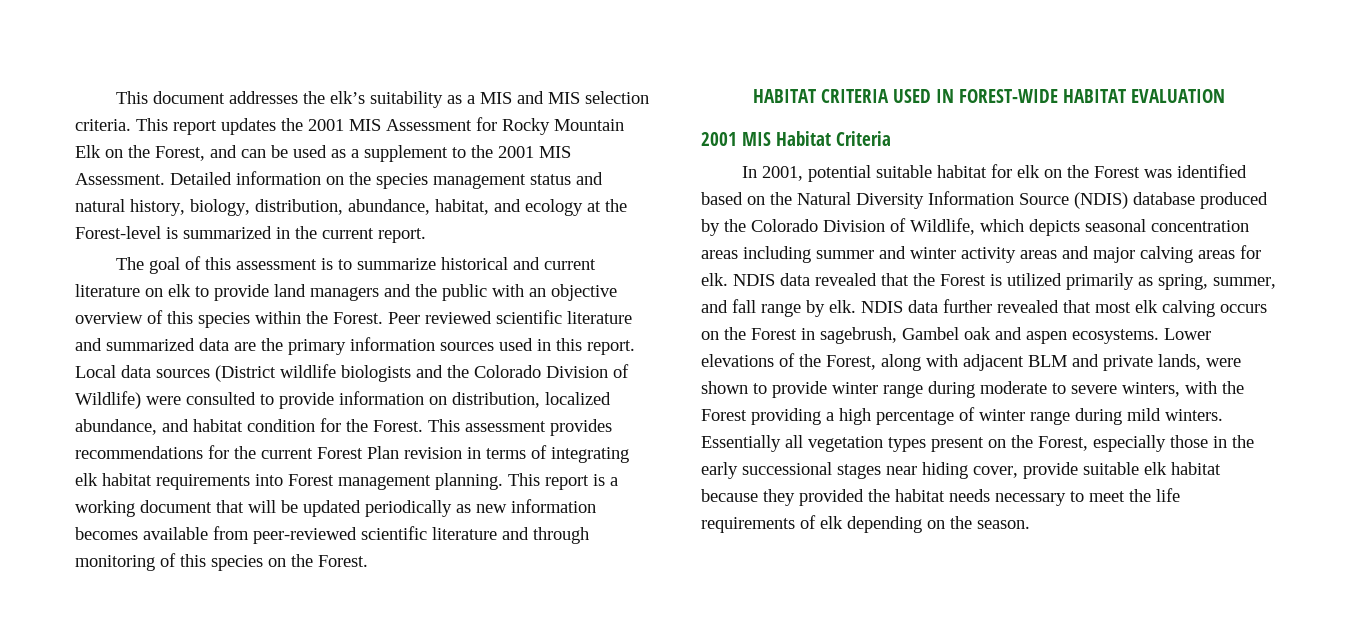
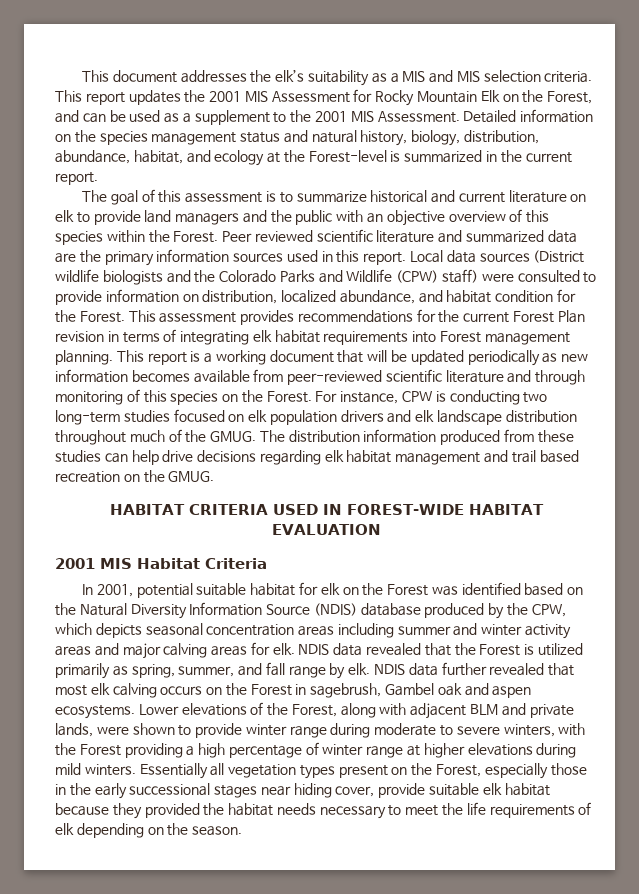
[546,364,629,378] [75,391,141,409] Division of Wildlife) -> [279,269,479,283] Parks and Wildlife (CPW) staff)
(368, 561) none -> [315,390,548,405] [55,409,577,425] [55,429,574,445] [55,450,579,465] [55,470,215,483] For instance, CPW is conducting two long-term studies focused on elk population drivers and elk landscape distribution throughout much of the GMUG. The distribution information produced from these studies can help drive decisions regarding elk habitat management and trail based recreation on the GMUG.
[751,218,975,235] Colorado Division of Wildlife, -> [531,604,566,617] CPW,
(1070, 418) none -> [407,743,533,758] at higher elevations

